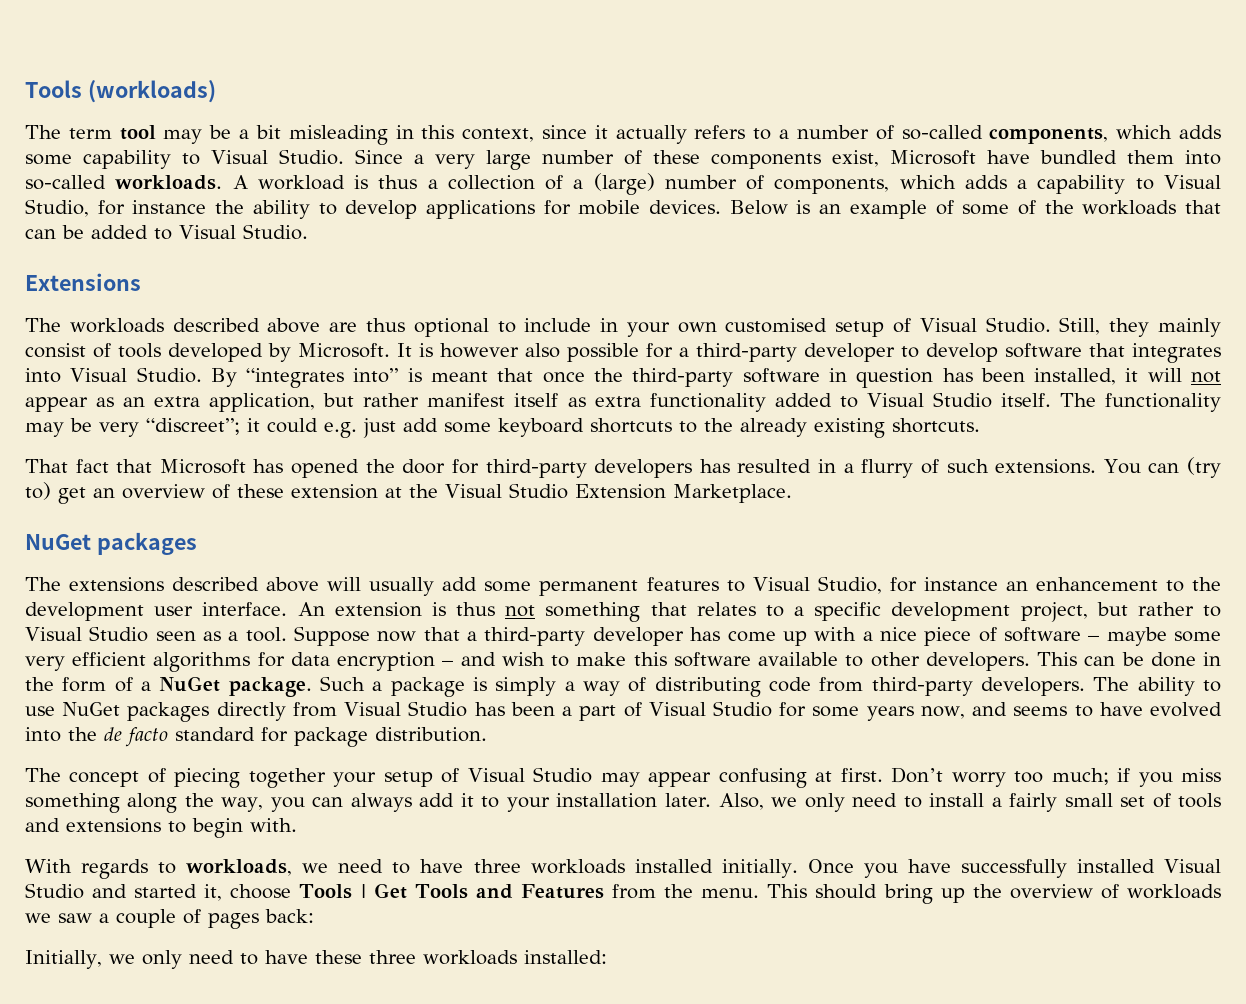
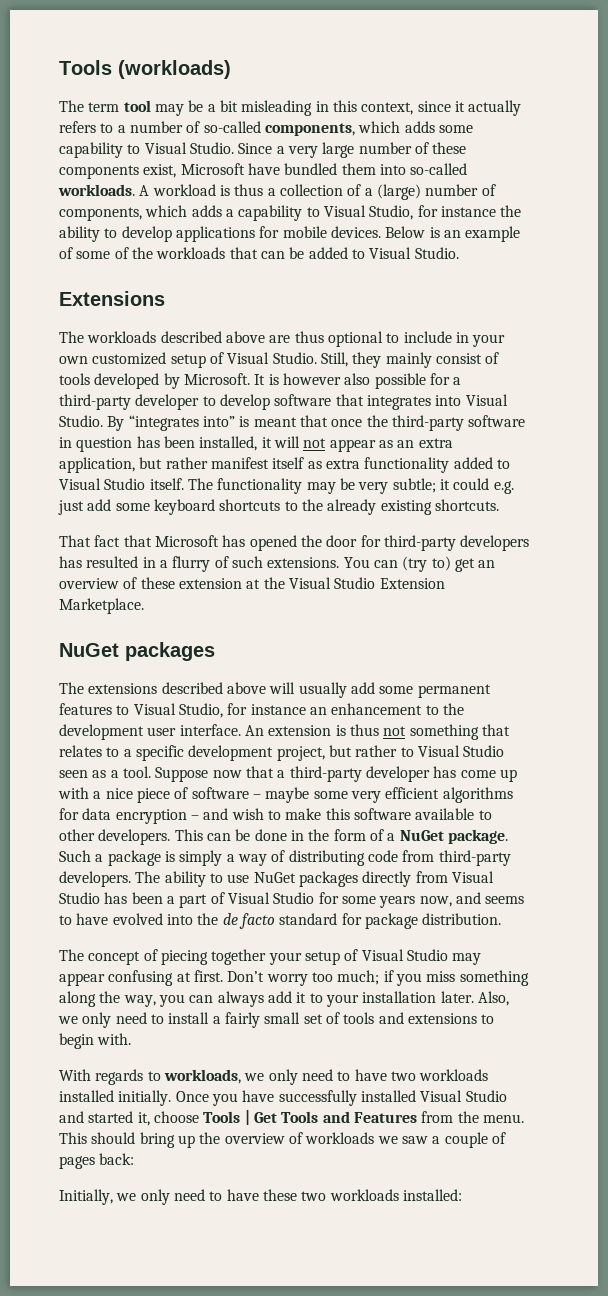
[725,318,828,333] customised -> [92,352,167,365] customized
[146,418,240,435] “discreet”; -> [392,478,436,493] subtle;
[338,859,521,874] need to have three -> [268,1069,416,1085] only need to have two
[368,950,416,964] three -> [301,1191,327,1201] two

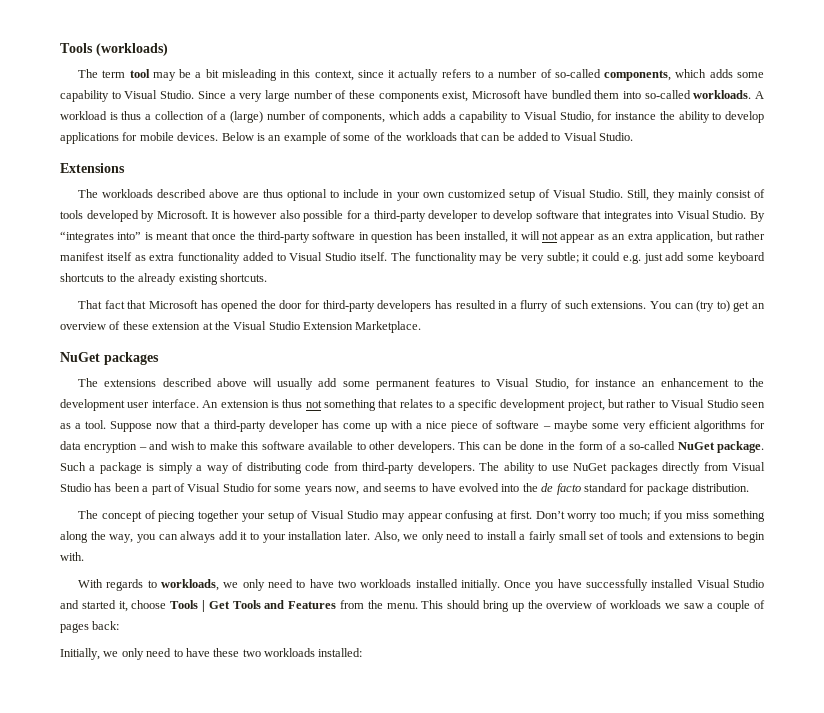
(396, 837) none -> [629,441,676,450] so-called

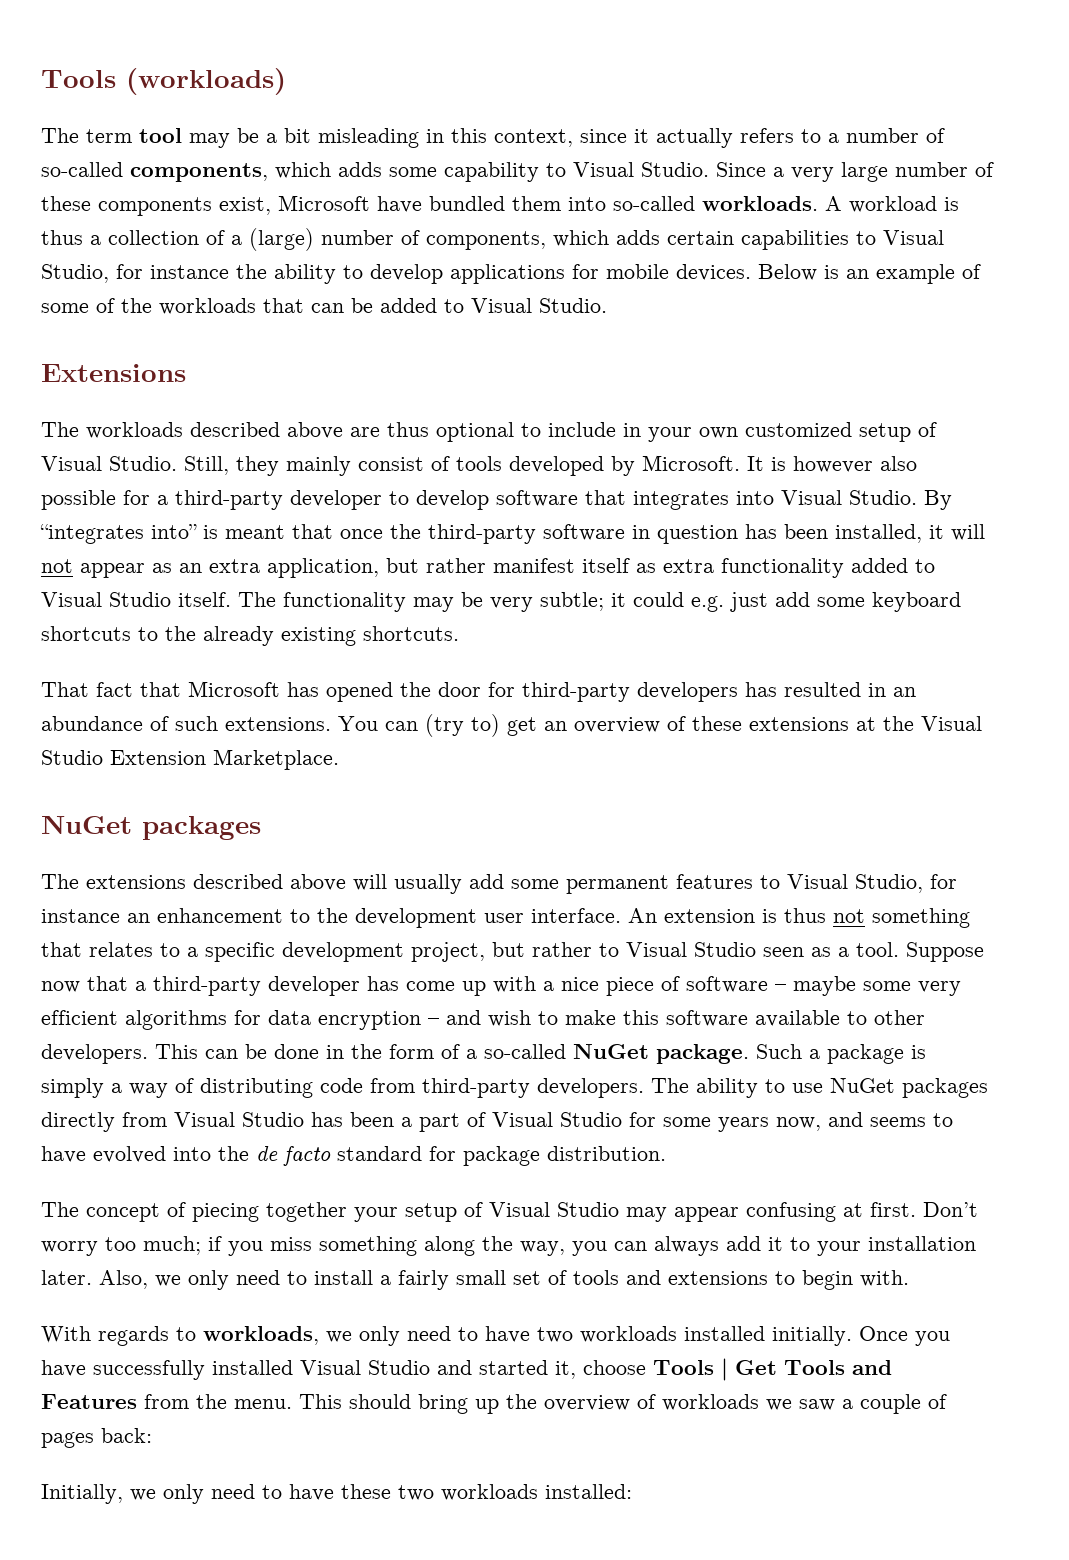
[449,111,509,123] a capability -> [667,230,849,250] certain capabilities
[510,300,549,312] a flurry -> [893,687,916,697] [41,716,143,731] an abundance
[152,322,201,330] extension -> [749,717,849,731] extensions

